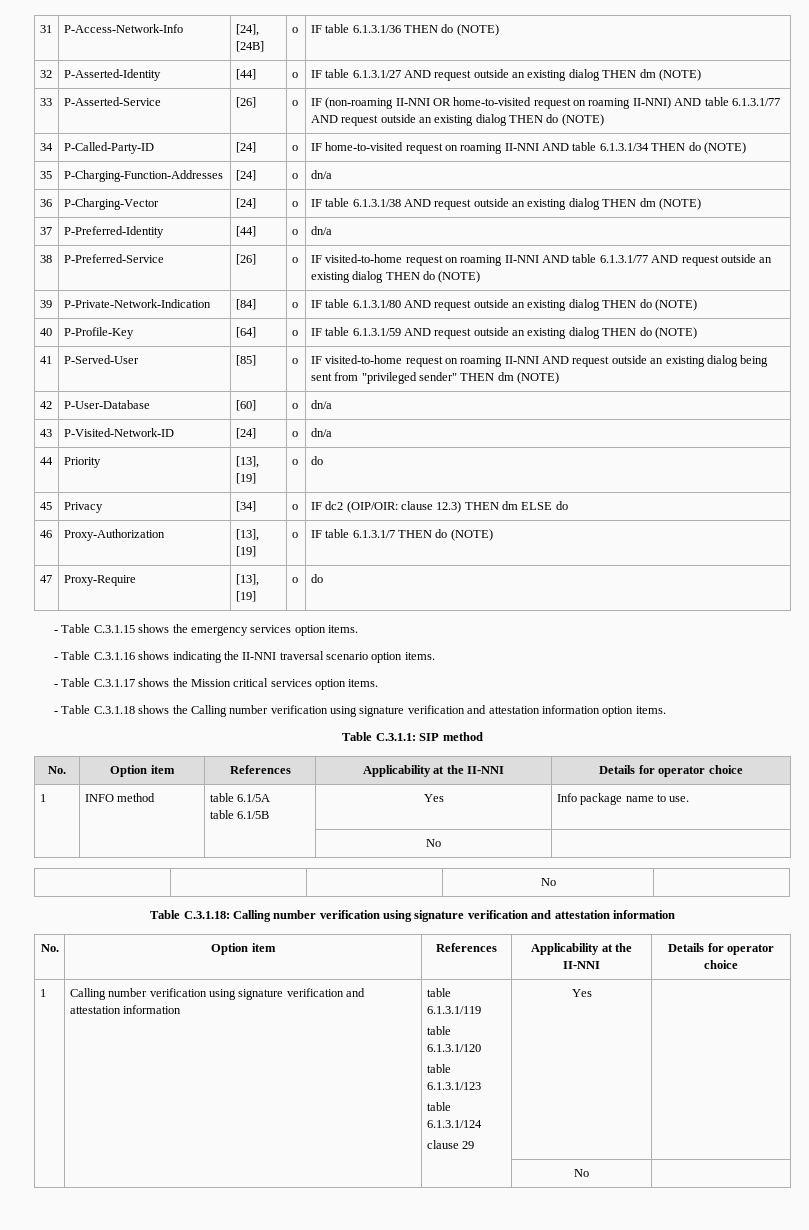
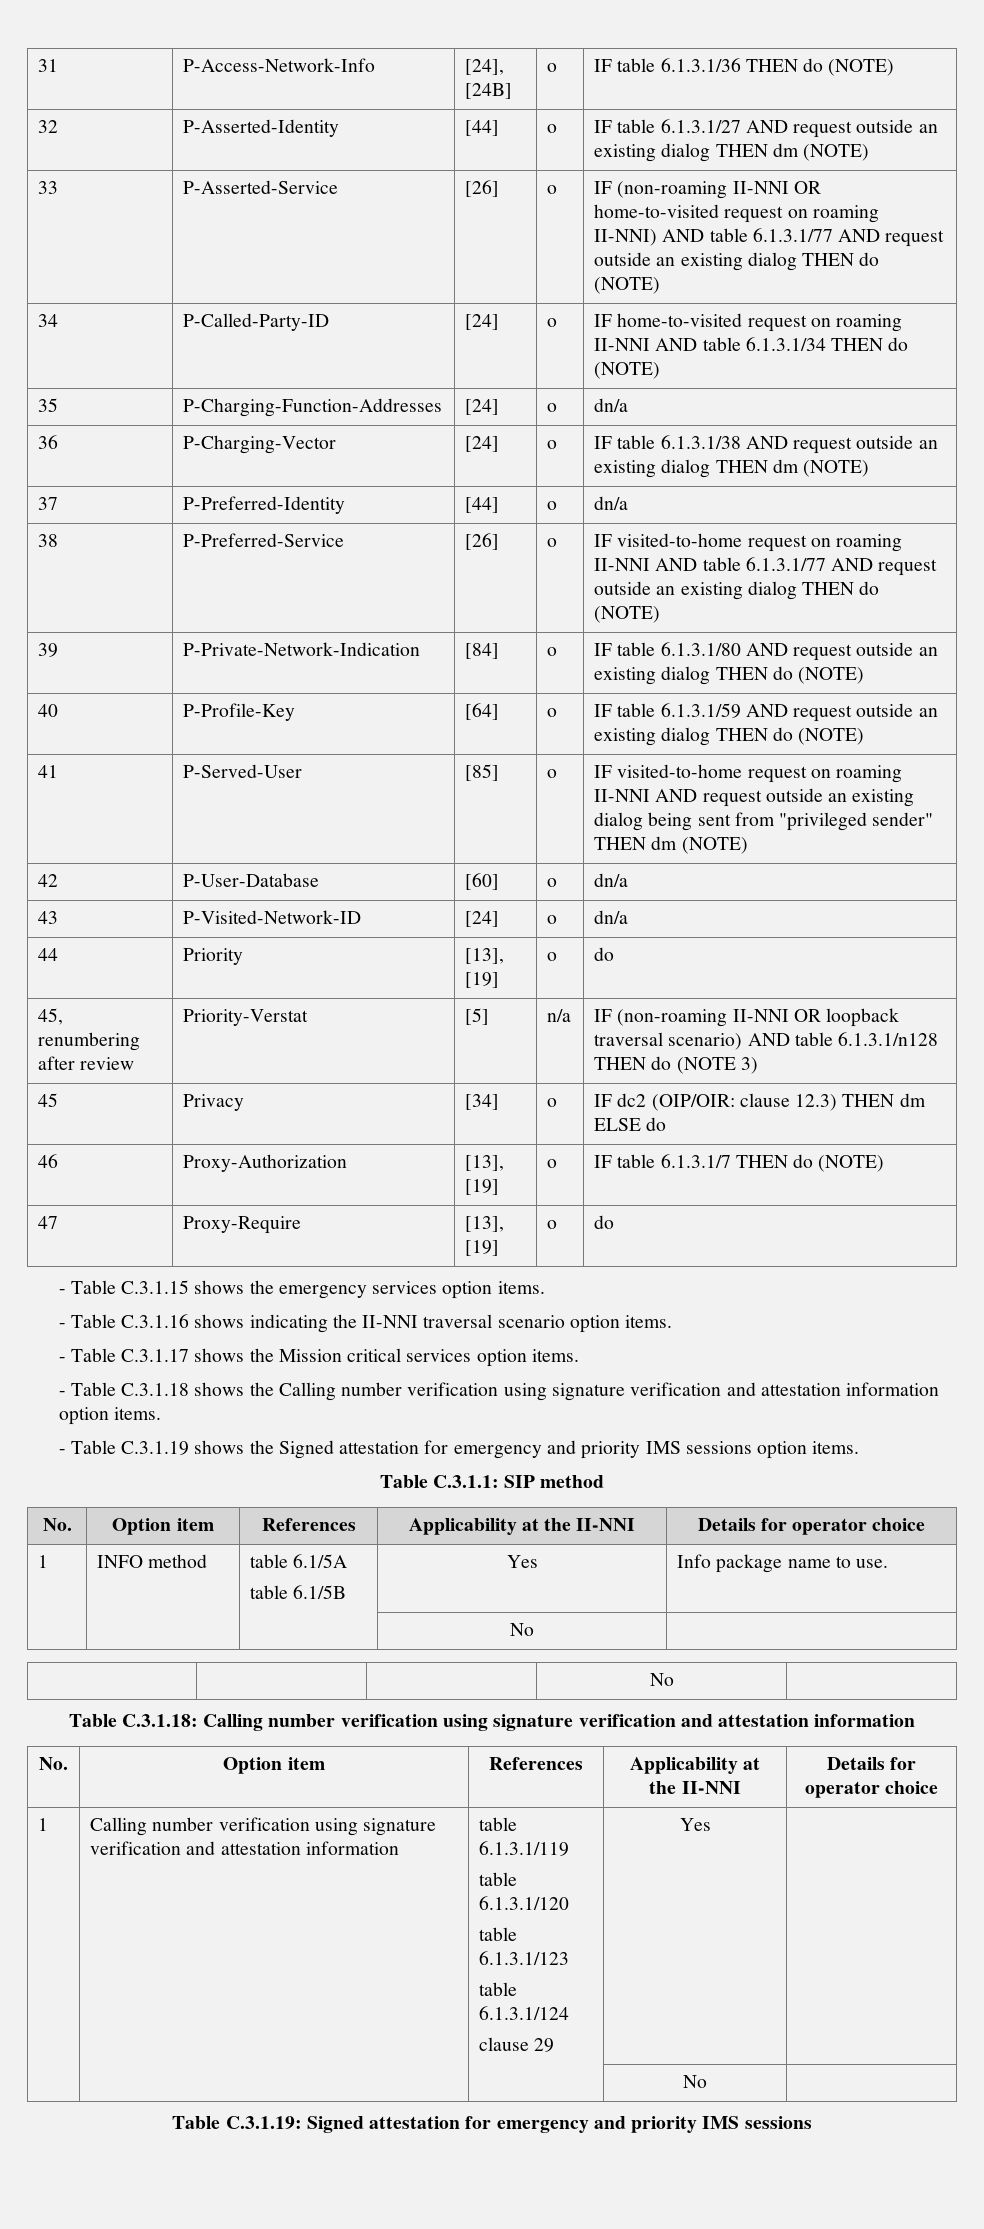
(323, 460) none -> [38,1008,64,1025] [38,1032,141,1051] [38,1056,135,1070] [183,1009,309,1026] [465,1008,490,1025] [547,1009,572,1022] [594,1008,900,1027] [594,1032,939,1050] [594,1056,758,1074] // 45, renumbering after review | Priority-Verstat | [5] | n/a | IF (non-roaming II-NNI OR loopback traversal scenario) AND table 6.1.3.1/n128 THEN do (NOTE 3)
(666, 710) none -> [58,1440,860,1459] // - Table C.3.1.19 shows the Signed attestation for emergency and priority IMS sessions option items.
(589, 1173) none -> [172,2116,812,2133] // Table C.3.1.19: Signed attestation for emergency and priority IMS sessions

